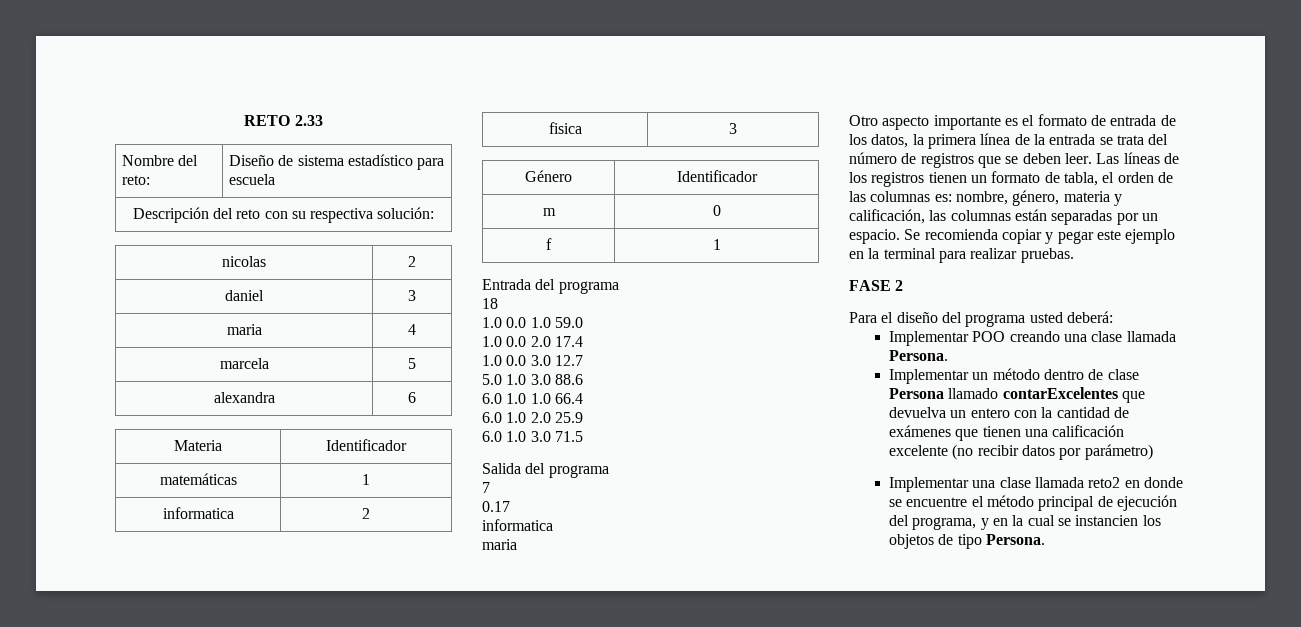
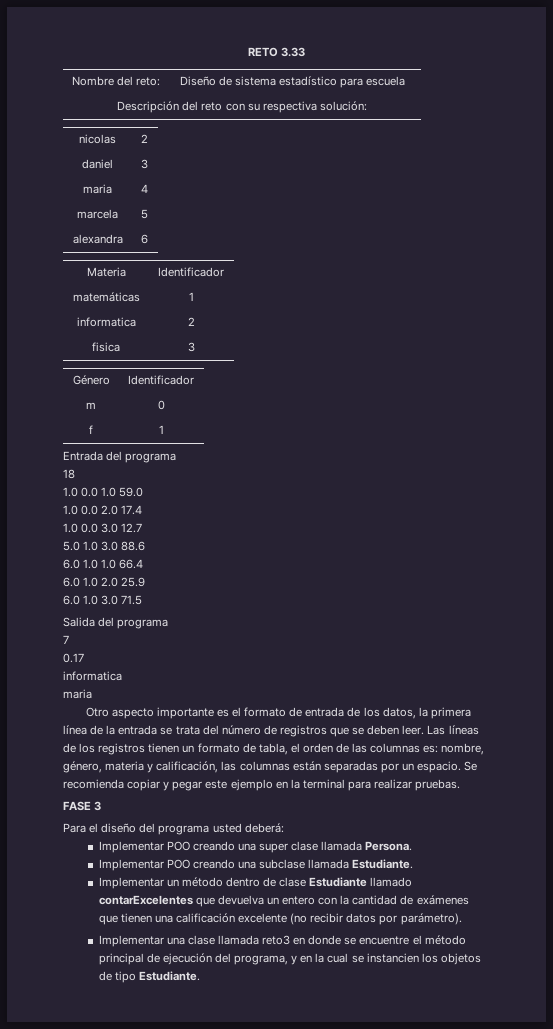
[294,115,323,126] 2.33 -> [281,47,306,57] 3.33
[895,280,904,291] 2 -> [94,801,102,811] 3
(1087, 338) none -> [259,843,289,853] super
(948, 355) none -> [98,859,414,871] // Implementar POO creando una subclase llamada Estudiante.
[888,388,944,399] Persona -> [309,877,368,887] Estudiante
[1084,444,1153,460] parámetro) -> [400,913,462,925] parámetro).
[1088,477,1121,488] reto2 -> [262,935,291,945] reto3
[985,534,1045,545] Persona. -> [138,971,200,981] Estudiante.

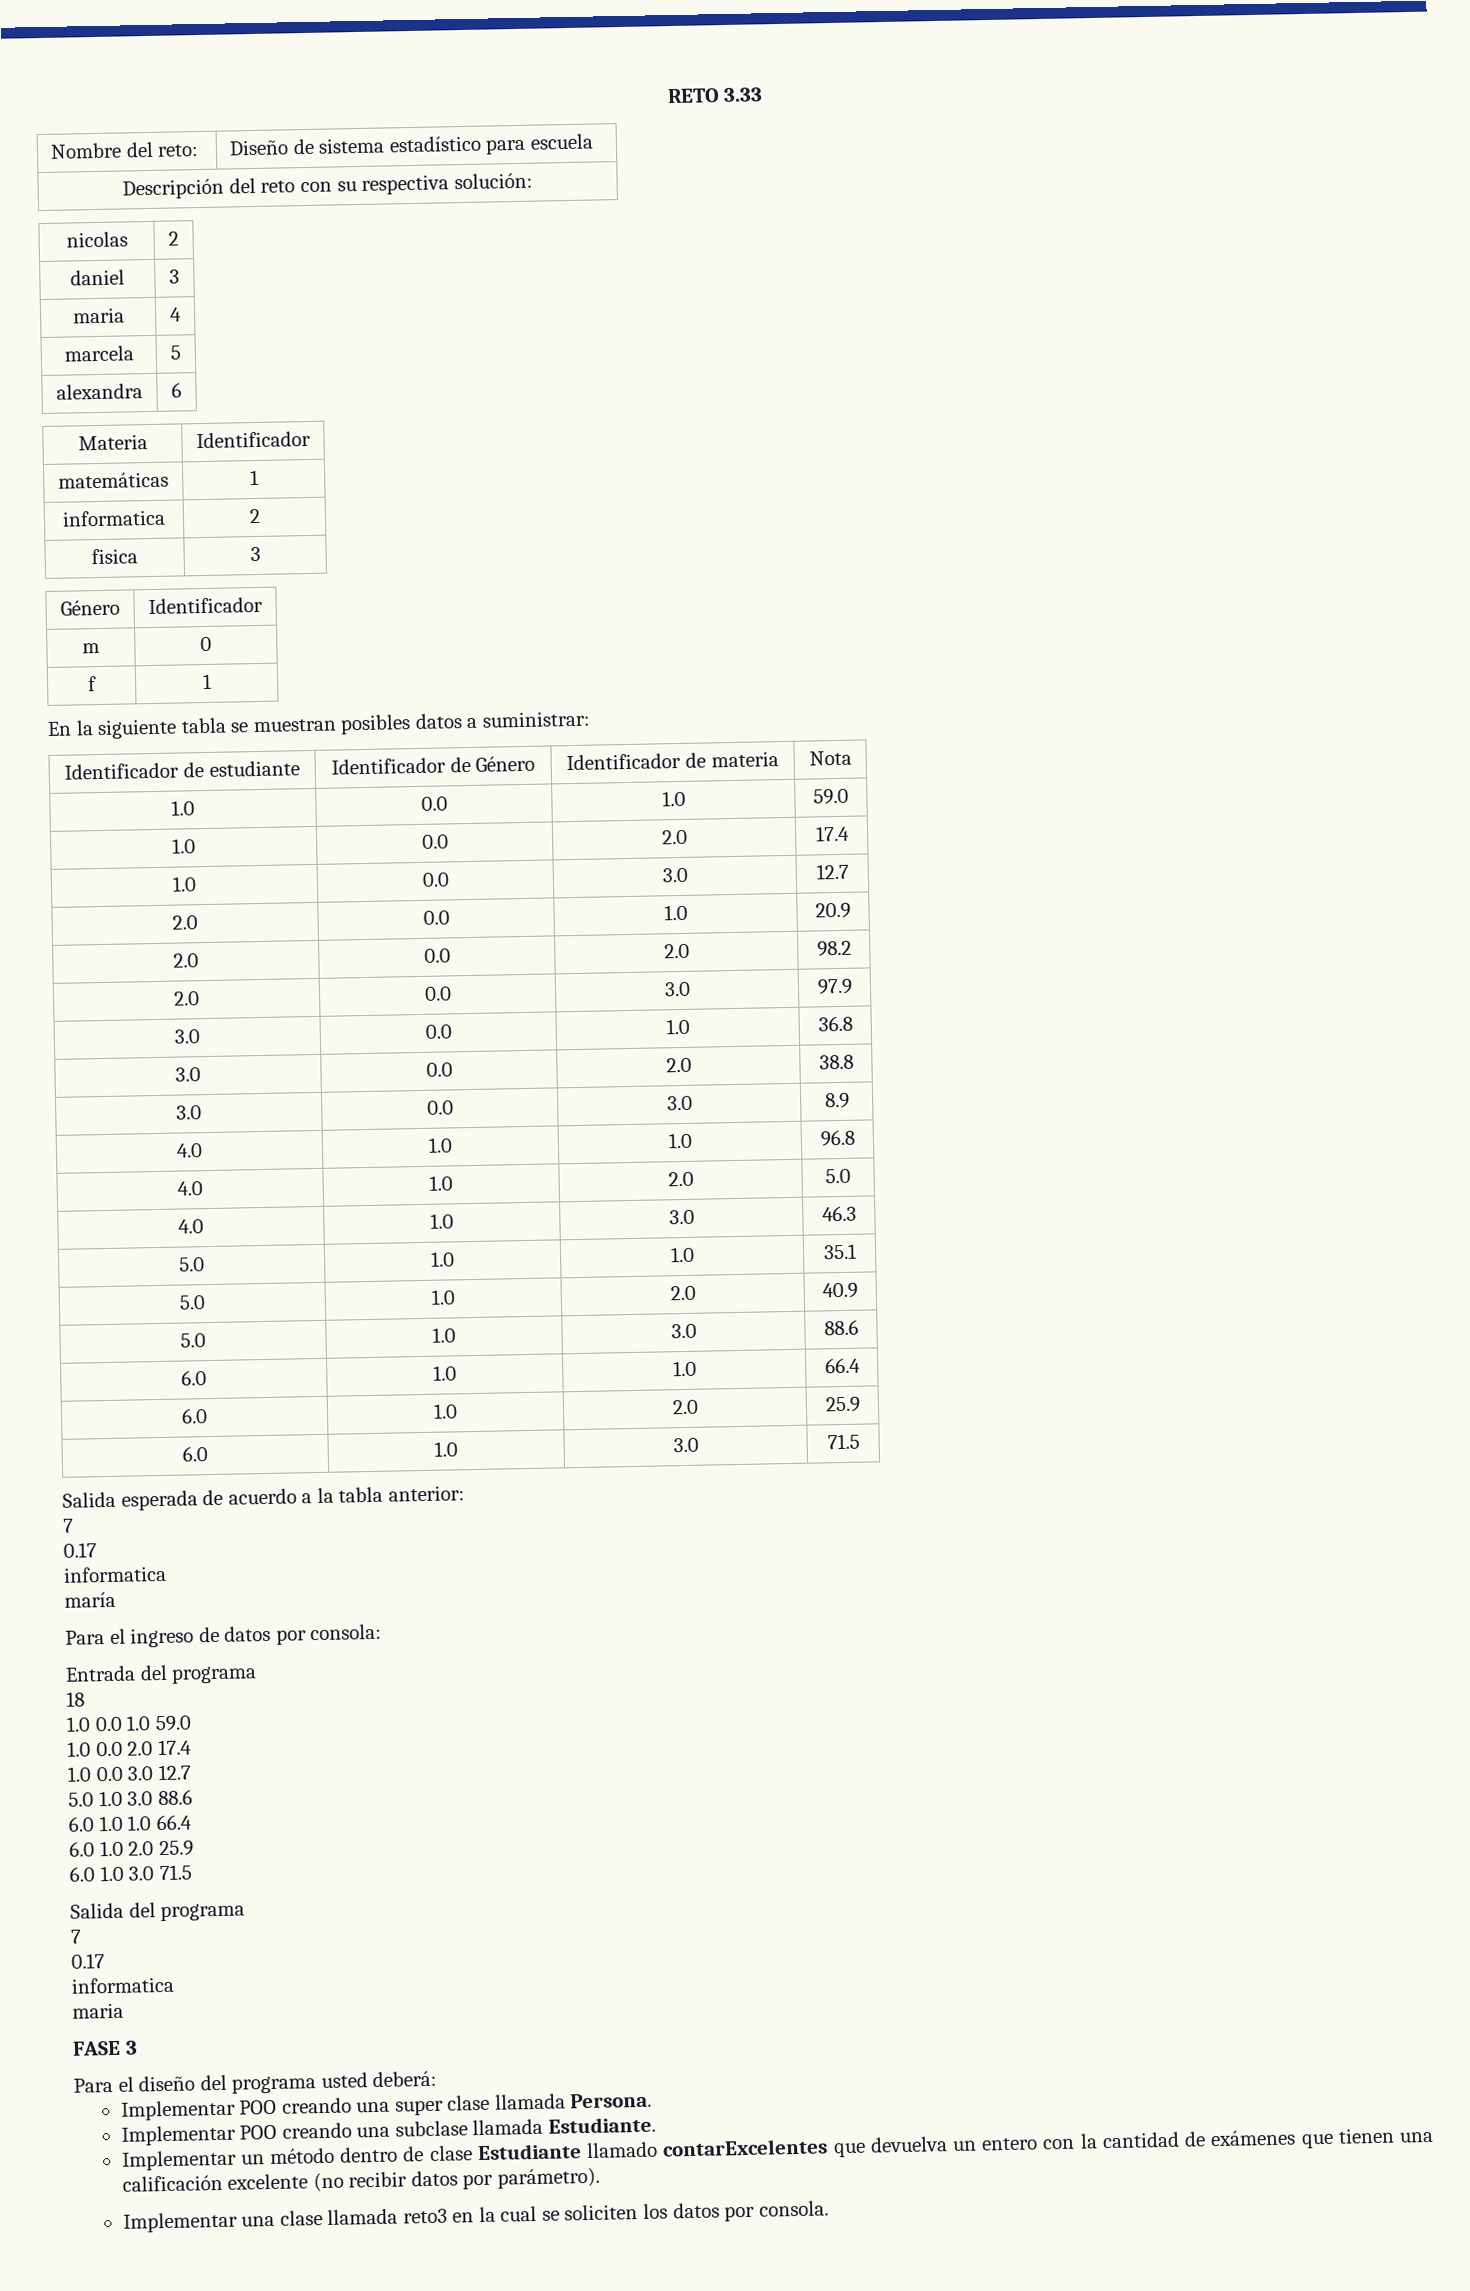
(164, 429) none -> [47,710,590,740] [64,760,300,780] [330,755,536,775] [566,751,779,771] [808,750,852,766] [171,800,195,816] [420,796,448,811] [661,790,686,807] [813,788,849,805] [172,838,196,854] [421,834,449,849] [660,829,688,845] [814,825,850,842] [172,876,197,892] [421,872,450,887] [661,867,688,883] [815,863,849,880] [172,915,198,930] [422,910,450,925] [663,904,688,921] [815,902,851,919] [173,953,199,968] [423,948,451,963] [663,943,690,959] [816,940,852,957] [173,991,200,1006] [423,986,452,1001] [663,981,691,997] [816,978,853,995] [174,1029,200,1044] [424,1024,452,1039] [665,1018,690,1035] [817,1015,853,1032] [175,1067,201,1082] [425,1062,453,1077] [665,1057,692,1073] [818,1054,854,1070] [176,1105,202,1120] [426,1100,454,1115] [666,1095,693,1111] [824,1092,850,1109] [176,1143,203,1158] [427,1137,453,1153] [667,1132,693,1149] [819,1129,856,1147] [177,1181,203,1196] [428,1175,453,1191] [667,1171,694,1187] [825,1168,851,1184] [178,1219,204,1234] [429,1213,454,1229] [668,1209,695,1225] [821,1205,857,1222] [179,1257,205,1272] [429,1251,455,1267] [669,1246,695,1263] [822,1243,857,1260] [179,1295,206,1310] [430,1289,455,1305] [669,1285,696,1301] [822,1282,858,1299] [180,1333,206,1348] [431,1327,456,1343] [670,1323,697,1339] [823,1319,859,1336] [181,1370,207,1386] [432,1365,457,1381] [672,1360,697,1377] [824,1357,861,1374] [181,1408,208,1424] [432,1403,458,1419] [671,1399,699,1415] [824,1396,861,1413] [182,1446,208,1462] [433,1441,458,1457] [672,1437,699,1453] [826,1433,860,1450] [62,1485,465,1511] [62,1518,74,1533] [63,1542,97,1558] [63,1565,167,1583] [64,1591,116,1608] [65,1623,383,1648] // En la siguiente tabla se muestran posibles datos a suministrar: // Identificador de estudiante | Identificador de Género | Identificador de materia | Nota // 1.0 | 0.0 | 1.0 | 59.0 // 1.0 | 0.0 | 2.0 | 17.4 // 1.0 | 0.0 | 3.0 | 12.7 // 2.0 | 0.0 | 1.0 | 20.9 // 2.0 | 0.0 | 2.0 | 98.2 // 2.0 | 0.0 | 3.0 | 97.9 // 3.0 | 0.0 | 1.0 | 36.8 // 3.0 | 0.0 | 2.0 | 38.8 // 3.0 | 0.0 | 3.0 | 8.9 // 4.0 | 1.0 | 1.0 | 96.8 // 4.0 | 1.0 | 2.0 | 5.0 // 4.0 | 1.0 | 3.0 | 46.3 // 5.0 | 1.0 | 1.0 | 35.1 // 5.0 | 1.0 | 2.0 | 40.9 // 5.0 | 1.0 | 3.0 | 88.6 // 6.0 | 1.0 | 1.0 | 66.4 // 6.0 | 1.0 | 2.0 | 25.9 // 6.0 | 1.0 | 3.0 | 71.5 // Salida esperada de acuerdo a la tabla anterior: // 7 // 0.17 // informatica // maría // Para el ingreso de datos por consola:
[85,707,471,719] [63,725,479,737] [63,743,485,755] [63,761,478,773] [63,779,461,791] // Otro aspecto importante es el formato de entrada de los datos, la primera línea de la entrada se trata del número de registros que se deben leer. Las líneas de los registros tienen un formato de tabla, el orden de las columnas es: nombre, género, materia y calificación, las columnas están separadas por un espacio. Se recomienda copiar y pegar este ejemplo en la terminal para realizar pruebas. -> (124, 2010) none
[308,935,466,945] [98,953,481,965] [98,971,200,983] donde se encuentre el método principal de ejecución del programa, y en la cual se instancien los objetos de tipo Estudiante. -> [478,2200,829,2223] la cual se soliciten los datos por consola.

